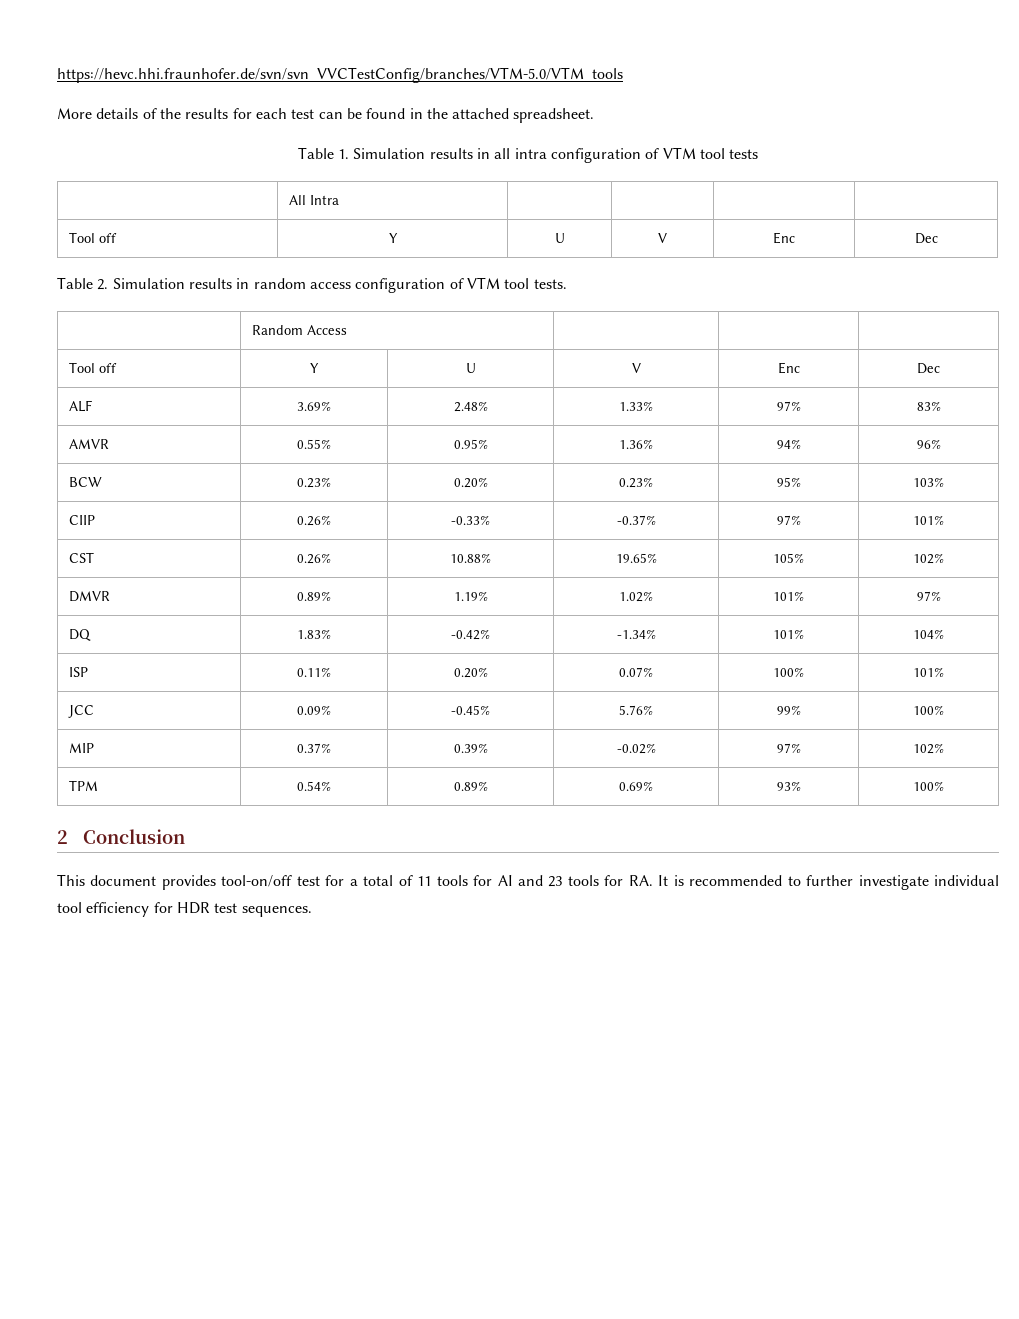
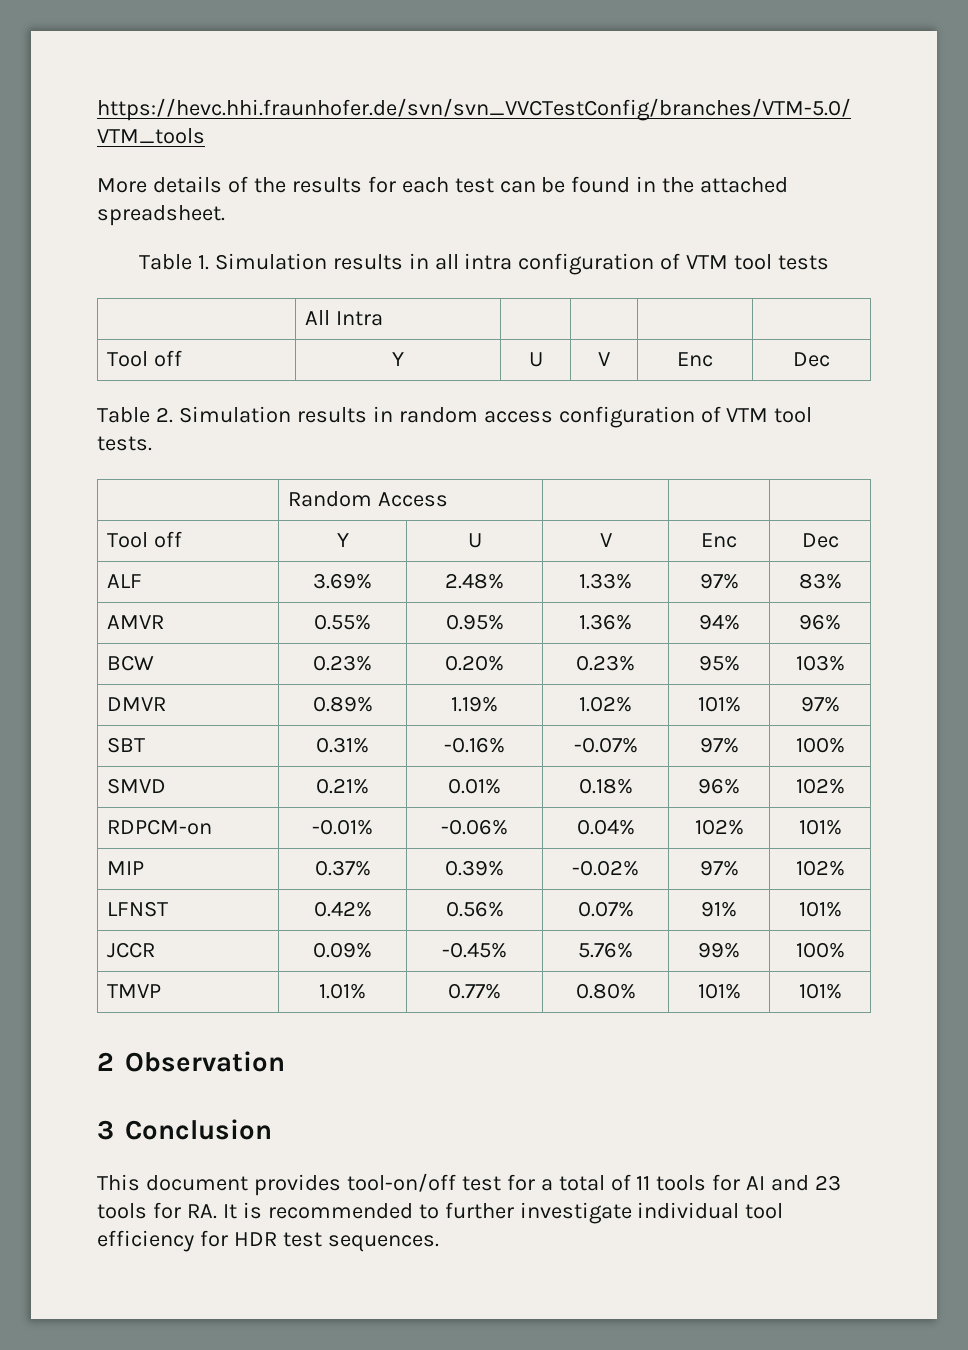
[68,515,95,525] [297,515,331,526] [451,515,490,525] [616,515,656,525] [776,515,801,525] [913,515,944,525] [68,552,94,563] [297,553,331,564] [450,553,491,563] [615,553,657,563] [773,553,804,563] [913,553,944,564] // CIIP | 0.26% | -0.33% | -0.37% | 97% | 101% // CST | 0.26% | 10.88% | 19.65% | 105% | 102% -> (845, 663) none
[68,629,91,641] [297,629,331,639] [451,629,490,640] [616,629,656,639] [773,629,804,639] [913,629,944,639] [68,667,88,677] [297,667,331,677] [453,667,488,678] [619,667,653,677] [773,667,804,677] [913,667,944,677] [67,705,94,718] [297,705,331,715] [451,705,490,715] [619,705,653,715] [776,705,801,715] [913,705,944,715] DQ | 1.83% | -0.42% | -1.34% | 101% | 104% // ISP | 0.11% | 0.20% | 0.07% | 100% | 101% // JCC | 0.09% | -0.45% | 5.76% | 99% | 100% -> [106,737,145,753] [316,737,369,753] [444,737,505,753] [573,737,638,753] [699,737,739,753] [795,737,845,753] [106,778,166,794] [316,778,369,794] [448,778,501,794] [578,778,633,794] [698,778,740,794] [795,778,845,794] [106,819,212,835] [312,819,373,835] [441,819,508,835] [576,819,635,835] [694,819,744,835] [798,819,842,835] SBT | 0.31% | -0.16% | -0.07% | 97% | 100% // SMVD | 0.21% | 0.01% | 0.18% | 96% | 102% // RDPCM-on | -0.01% | -0.06% | 0.04% | 102% | 101%
[68,780,98,791] [297,781,331,791] [453,781,488,791] [619,781,653,791] [776,781,801,791] [913,781,944,791] [57,830,68,844] TPM | 0.54% | 0.89% | 0.69% | 93% | 100% // 2 -> [106,901,168,917] [313,901,372,917] [445,901,504,917] [577,901,634,917] [701,901,737,917] [798,901,842,917] [106,942,155,958] [313,942,372,958] [442,942,507,958] [578,942,633,958] [698,942,740,958] [795,942,845,958] [106,984,161,998] [319,983,366,999] [448,983,501,999] [575,983,636,999] [697,983,741,999] [798,983,842,999] [97,1051,285,1072] [97,1120,114,1140] LFNST | 0.42% | 0.56% | 0.07% | 91% | 101% // JCCR | 0.09% | -0.45% | 5.76% | 99% | 100% // TMVP | 1.01% | 0.77% | 0.80% | 101% | 101% // 2 Observation // 3

